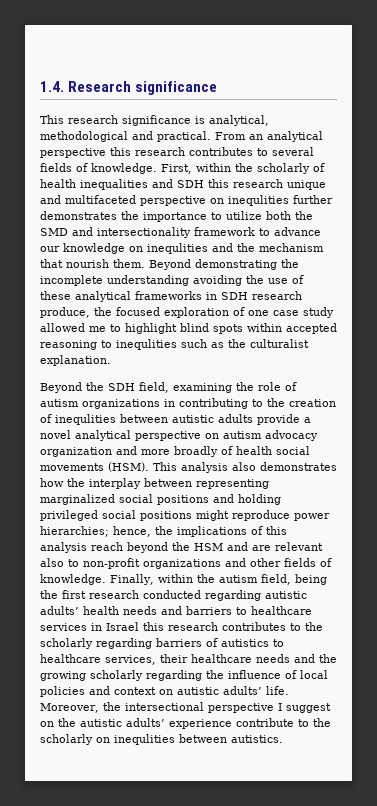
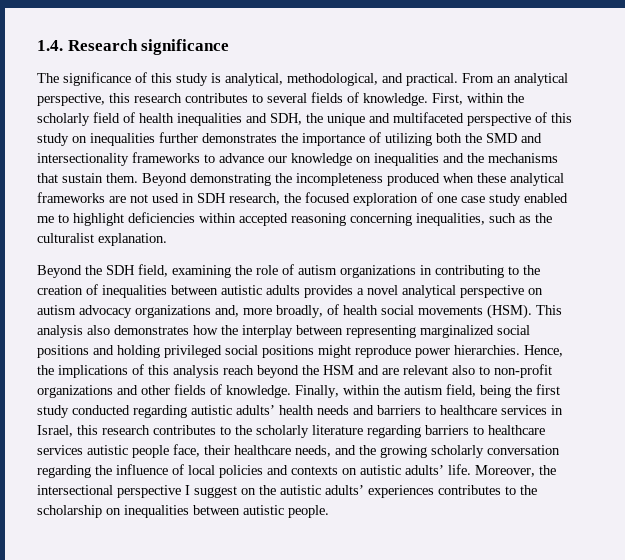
[40,115,191,126] This research significance -> [37,72,208,86] The significance of this study
[40,131,128,142] methodological -> [287,73,378,86] methodological,
[40,148,106,158] perspective -> [37,93,105,106] perspective,
(310, 168) none -> [93,112,120,123] field
[177,179,283,188] SDH this research -> [270,113,323,125] SDH, the
[210,195,289,206] on inequlities -> [535,112,572,123] [37,133,155,146] of this study on inequalities
[211,211,262,220] to utilize -> [369,132,432,146] of utilizing
[194,227,255,236] framework -> [132,152,200,163] frameworks
[147,243,324,254] [40,259,109,268] inequlities and the mechanism that nourish -> [374,153,558,166] [37,173,103,183] inequalities and the mechanisms that sustain
[40,275,304,286] [40,291,302,302] [40,307,90,318] incomplete understanding avoiding the use of these analytical frameworks in SDH research produce, -> [296,173,564,186] [37,192,280,205] incompleteness produced when these analytical frameworks are not used in SDH research,
[40,323,85,332] allowed -> [524,193,568,203] enabled
[180,323,243,334] blind spots -> [128,212,195,223] deficiencies
[101,339,177,350] to inequlities -> [350,213,485,226] concerning inequalities,
[55,414,116,425] inequlities -> [102,285,167,298] inequalities
[257,414,300,425] provide -> [304,285,353,298] provides
[40,446,218,457] organization and more broadly -> [135,305,323,318] organizations and, more broadly,
[40,526,151,537] hierarchies; hence, -> [454,345,563,357] hierarchies. Hence,
[89,590,139,599] research -> [37,405,69,418] study
[106,622,139,631] Israel -> [37,425,73,437] Israel,
(93, 643) none -> [312,425,363,435] literature
[206,638,284,647] [40,654,156,665] of autistics to healthcare services, -> [473,425,545,435] [37,444,200,458] to healthcare services autistic people face,
[256,654,290,663] needs -> [295,445,331,457] needs,
(143, 675) none -> [487,445,560,455] conversation
[114,687,156,695] context -> [291,466,338,475] contexts
[169,718,331,729] [40,734,283,745] experience contribute to the scholarly on inequlities between autistics. -> [368,485,537,498] [37,505,329,518] experiences contributes to the scholarship on inequalities between autistic people.

